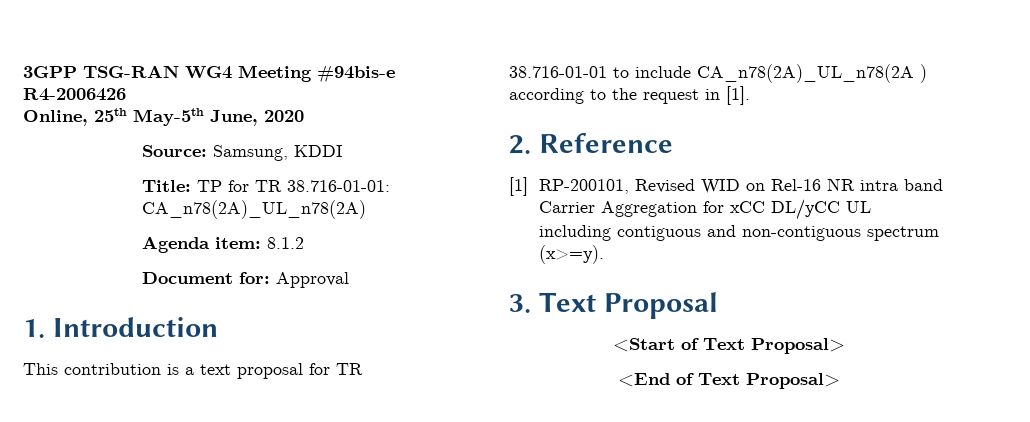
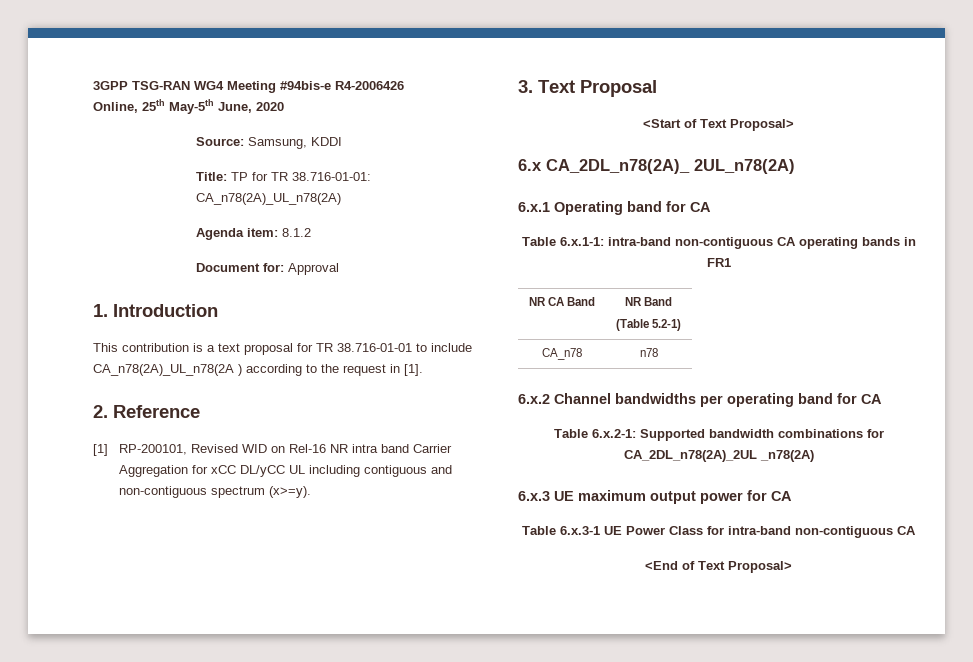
(845, 346) none -> [518,159,795,174] [518,201,711,215] [521,237,916,249] [706,258,731,267] [528,297,596,306] [624,297,673,306] [615,319,682,331] [542,348,582,360] [639,348,658,357] [518,393,882,407] [553,429,884,441] [623,450,814,462] [518,490,792,504] [522,526,916,538] // 6.x CA_2DL_n78(2A)_ 2UL_n78(2A) // 6.x.1 Operating band for CA // Table 6.x.1-1: intra-band non-contiguous CA operating bands in FR1 // NR CA Band | NR Band // (Table 5.2-1) // CA_n78 | n78 // 6.x.2 Channel bandwidths per operating band for CA // Table 6.x.2-1: Supported bandwidth combinations for CA_2DL_n78(2A)_2UL _n78(2A) // 6.x.3 UE maximum output power for CA // Table 6.x.3-1 UE Power Class for intra-band non-contiguous CA

